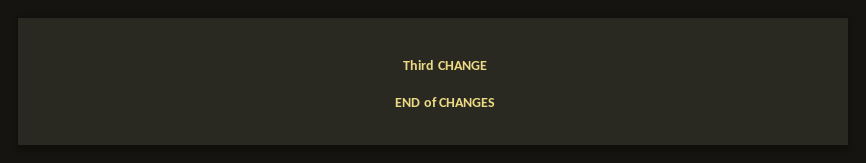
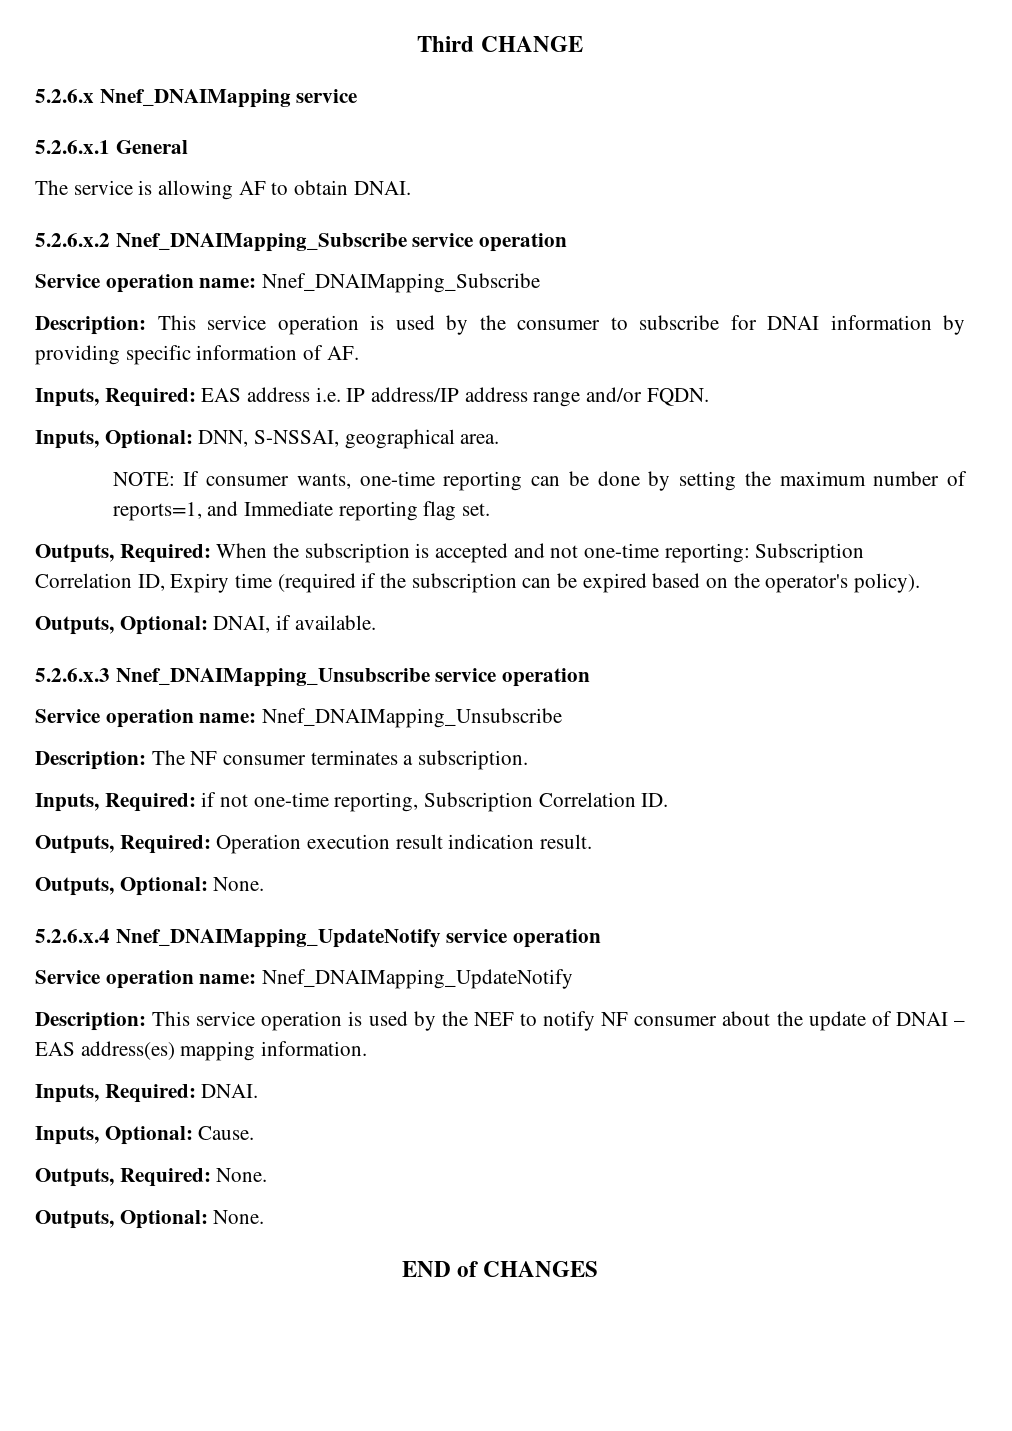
(487, 65) none -> [35,89,358,108] [35,140,188,154] [35,180,411,200] [35,233,568,252] [35,273,541,293] [35,315,965,335] [35,345,359,365] [35,387,709,407] [35,429,500,449] [112,471,967,491] [112,501,490,521] [35,543,865,563] [35,573,921,593] [35,615,376,635] [35,668,591,687] [35,708,563,728] [35,750,529,770] [35,792,669,812] [35,834,593,854] [35,877,265,896] [35,929,602,948] [35,969,574,989] [35,1011,965,1031] [35,1041,368,1061] [35,1084,259,1103] [35,1126,255,1145] [35,1168,268,1187] [35,1210,265,1229] // 5.2.6.x Nnef_DNAIMapping service // 5.2.6.x.1 General // The service is allowing AF to obtain DNAI. // 5.2.6.x.2 Nnef_DNAIMapping_Subscribe service operation // Service operation name: Nnef_DNAIMapping_Subscribe // Description: This service operation is used by the consumer to subscribe for DNAI information by providing specific information of AF. // Inputs, Required: EAS address i.e. IP address/IP address range and/or FQDN. // Inputs, Optional: DNN, S-NSSAI, geographical area. // NOTE: If consumer wants, one-time reporting can be done by setting the maximum number of reports=1, and Immediate reporting flag set. // Outputs, Required: When the subscription is accepted and not one-time reporting: Subscription Correlation ID, Expiry time (required if the subscription can be expired based on the operator's policy). // Outputs, Optional: DNAI, if available. // 5.2.6.x.3 Nnef_DNAIMapping_Unsubscribe service operation // Service operation name: Nnef_DNAIMapping_Unsubscribe // Description: The NF consumer terminates a subscription. // Inputs, Required: if not one-time reporting, Subscription Correlation ID. // Outputs, Required: Operation execution result indication result. // Outputs, Optional: None. // 5.2.6.x.4 Nnef_DNAIMapping_UpdateNotify service operation // Service operation name: Nnef_DNAIMapping_UpdateNotify // Description: This service operation is used by the NEF to notify NF consumer about the update of DNAI – EAS address(es) mapping information. // Inputs, Required: DNAI. // Inputs, Optional: Cause. // Outputs, Required: None. // Outputs, Optional: None.

